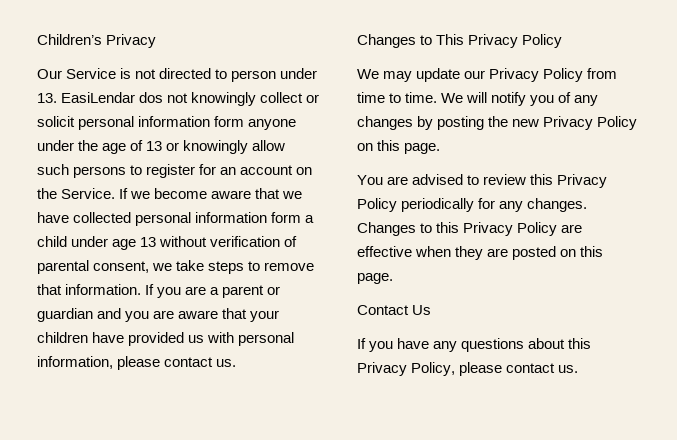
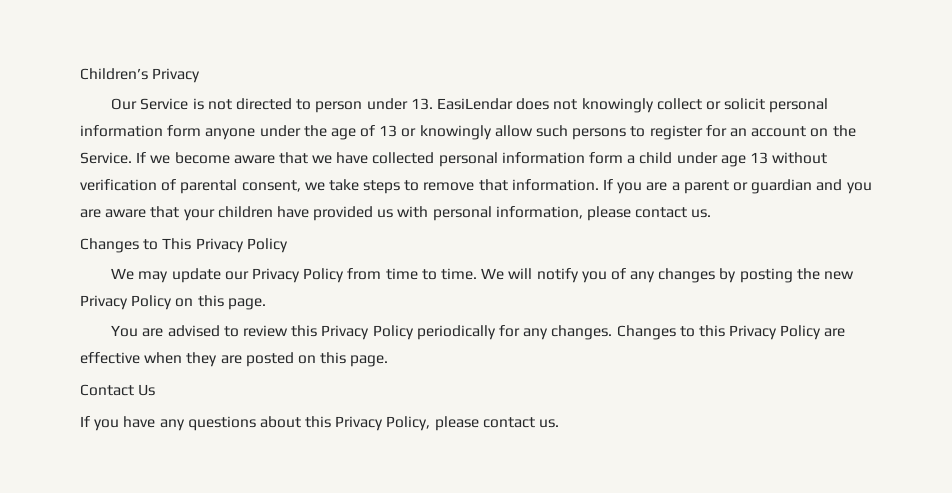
[139,92,164,103] dos -> [516,98,550,110] does

